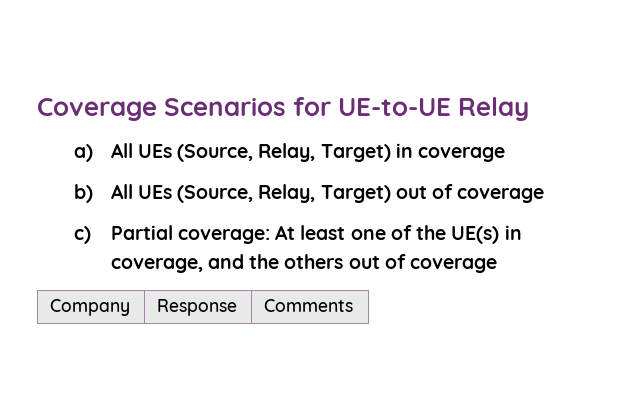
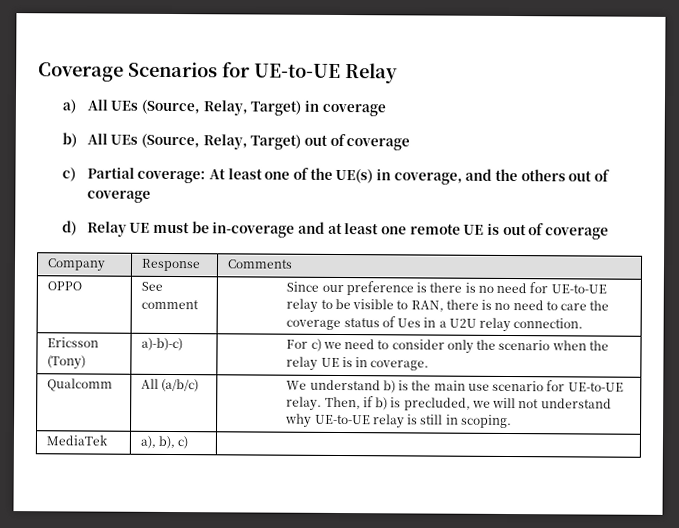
[50,299,131,316] [157,299,238,316] [264,299,354,312] // Company | Response | Comments -> [61,220,609,240] [46,258,106,272] [140,258,201,272] [226,259,293,269] [46,281,82,291] [140,281,163,291] [140,299,199,310] [286,281,607,296] [286,298,610,313] [286,316,584,333] [46,337,99,348] [46,355,86,370] [140,337,183,352] [286,338,609,354] [286,356,430,371] [46,378,113,392] [140,378,199,393] [286,379,624,394] [286,396,612,411] [285,413,512,429] [45,434,108,446] [139,435,189,450] // d) Relay UE must be in-coverage and at least one remote UE is out of coverage // Company | Response | Comments // OPPO | See comment | Since our preference is there is no need for UE-to-UE relay to be visible to RAN, there is no need to care the coverage status of Ues in a U2U relay connection. // Ericsson (Tony) | a)-b)-c) | For c) we need to consider only the scenario when the relay UE is in coverage. // Qualcomm | All (a/b/c) | We understand b) is the main use scenario for UE-to-UE relay. Then, if b) is precluded, we will not understand why UE-to-UE relay is still in scoping. // MediaTek | a), b), c) |

